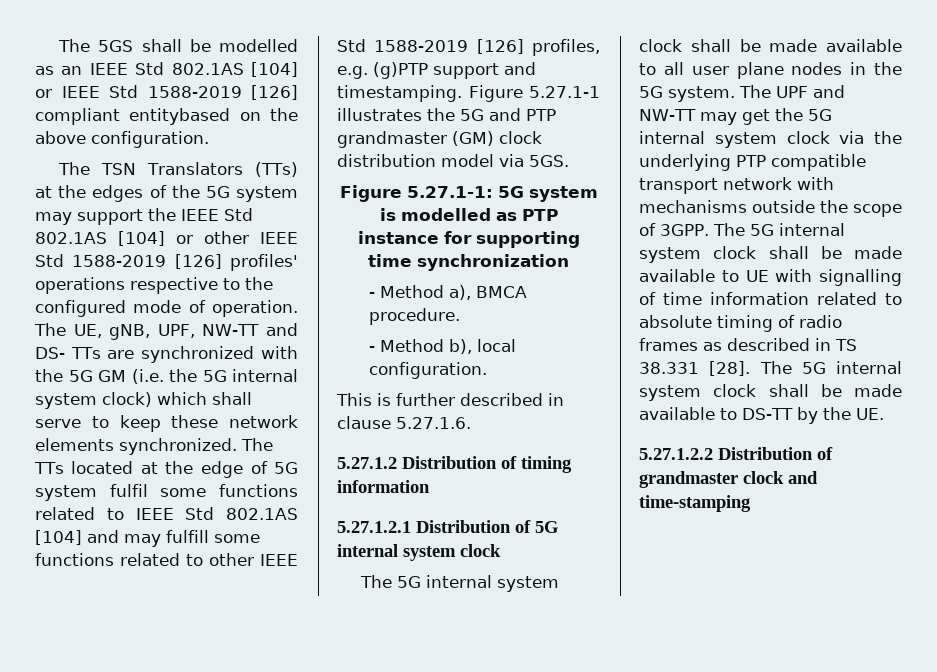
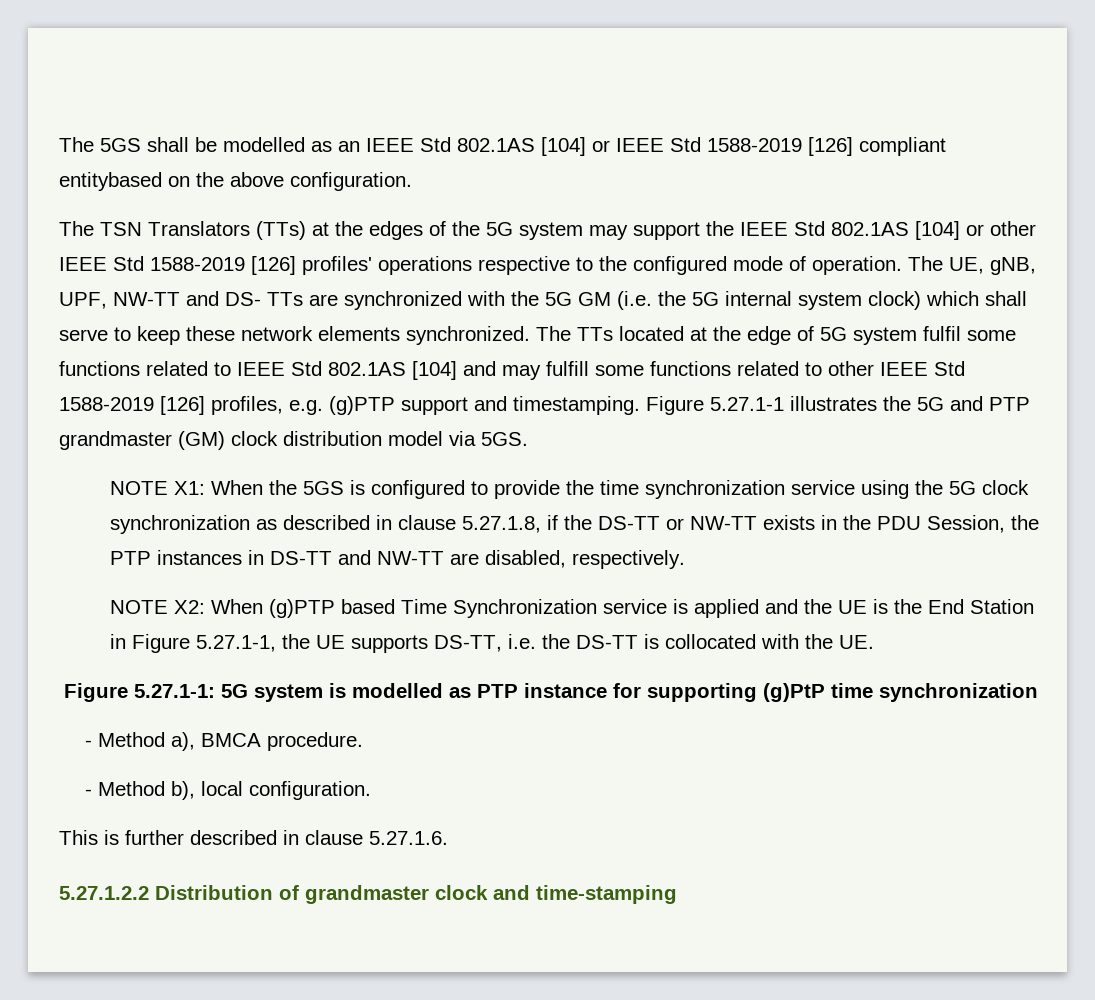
(569, 161) none -> [110,480,1030,499] [110,515,1040,534] [110,550,686,569] [110,599,1035,618] [110,634,875,653] // NOTE X1: When the 5GS is configured to provide the time synchronization service using the 5G clock synchronization as described in clause 5.27.1.8, if the DS-TT or NW-TT exists in the PDU Session, the PTP instances in DS-TT and NW-TT are disabled, respectively. // NOTE X2: When (g)PTP based Time Synchronization service is applied and the UE is the End Station in Figure 5.27.1-1, the UE supports DS-TT, i.e. the DS-TT is collocated with the UE.
(580, 239) none -> [762,683,825,702] (g)PtP
[337,456,572,473] [337,480,430,493] [337,520,558,533] [337,544,501,561] [360,575,560,592] [639,39,902,52] [639,62,902,79] [639,85,845,102] [639,108,832,125] [639,131,902,148] [639,154,866,171] [639,177,834,194] [639,200,902,217] [639,223,845,236] [639,246,902,263] [639,269,902,286] [639,292,902,305] [639,315,842,332] [639,338,857,351] [639,361,902,376] [639,384,902,401] [639,407,884,424] // 5.27.1.2 Distribution of timing information // 5.27.1.2.1 Distribution of 5G internal system clock // The 5G internal system clock shall be made available to all user plane nodes in the 5G system. The UPF and NW-TT may get the 5G internal system clock via the underlying PTP compatible transport network with mechanisms outside the scope of 3GPP. The 5G internal system clock shall be made available to UE with signalling of time information related to absolute timing of radio frames as described in TS 38.331 [28]. The 5G internal system clock shall be made available to DS-TT by the UE. -> (448, 838) none

